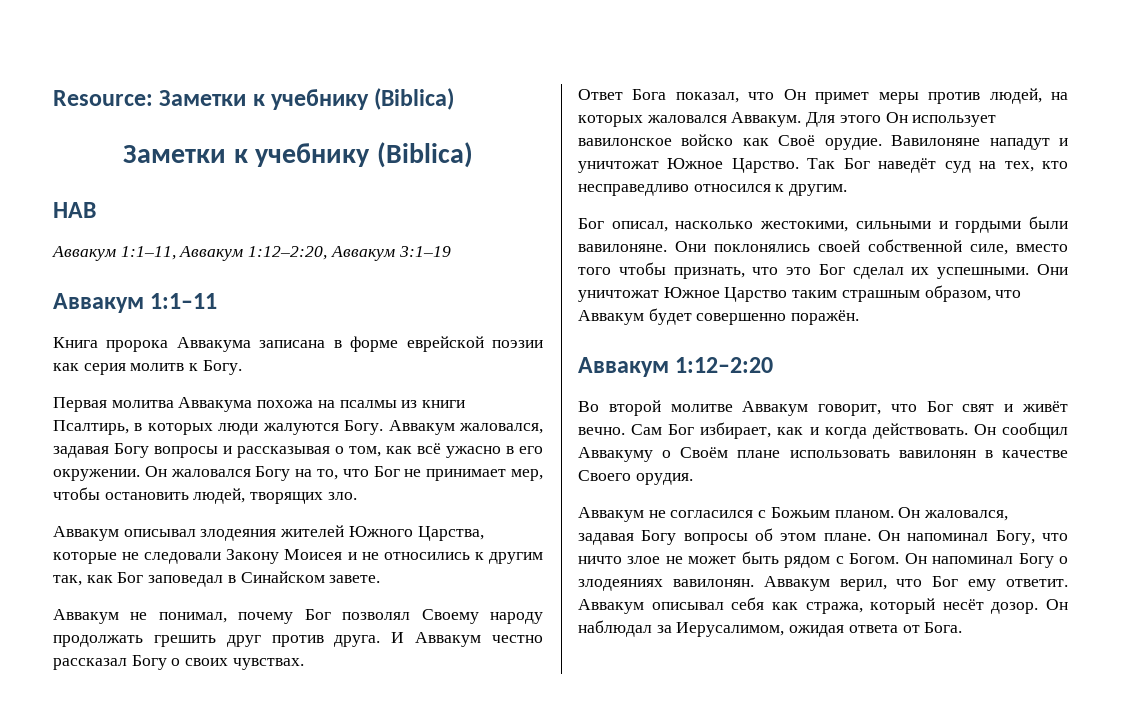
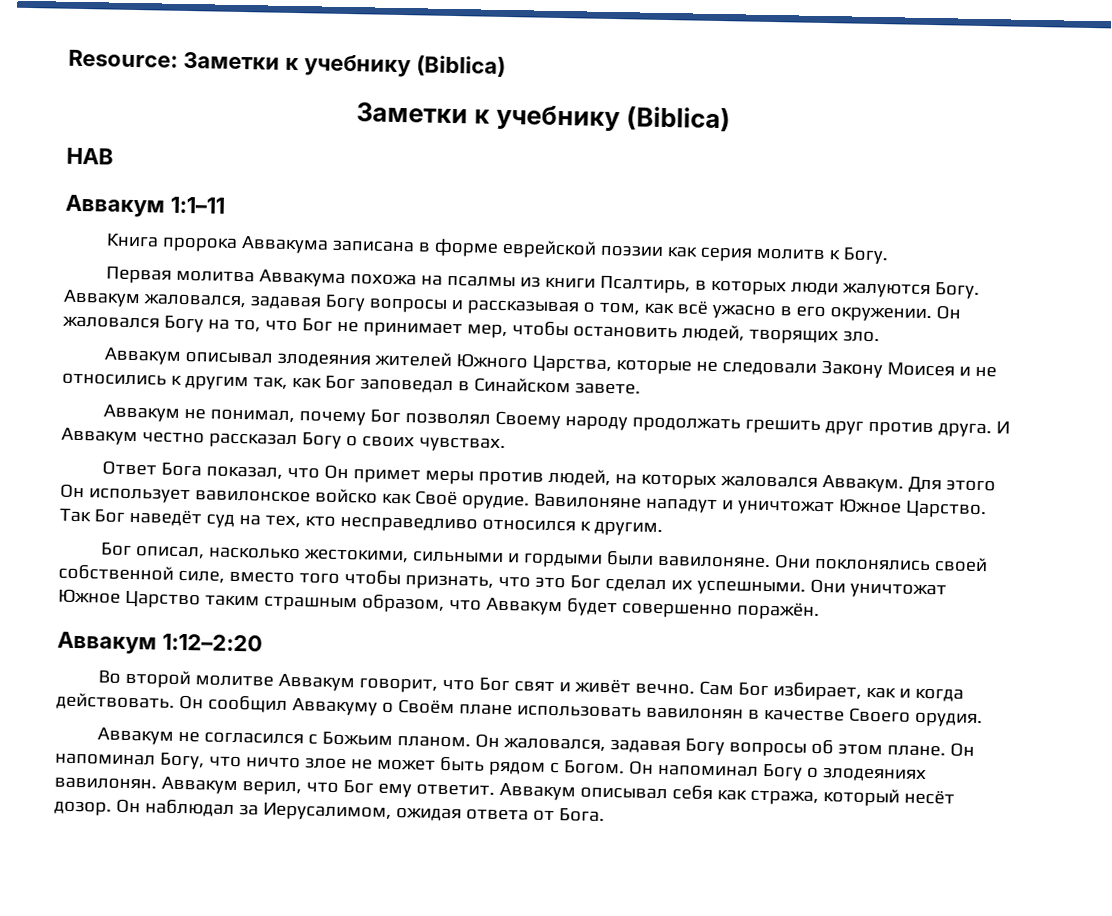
[52,246,451,261] // Аввакум 1:1–11, Аввакум 1:12–2:20, Аввакум 3:1–19 -> (114, 156) none

